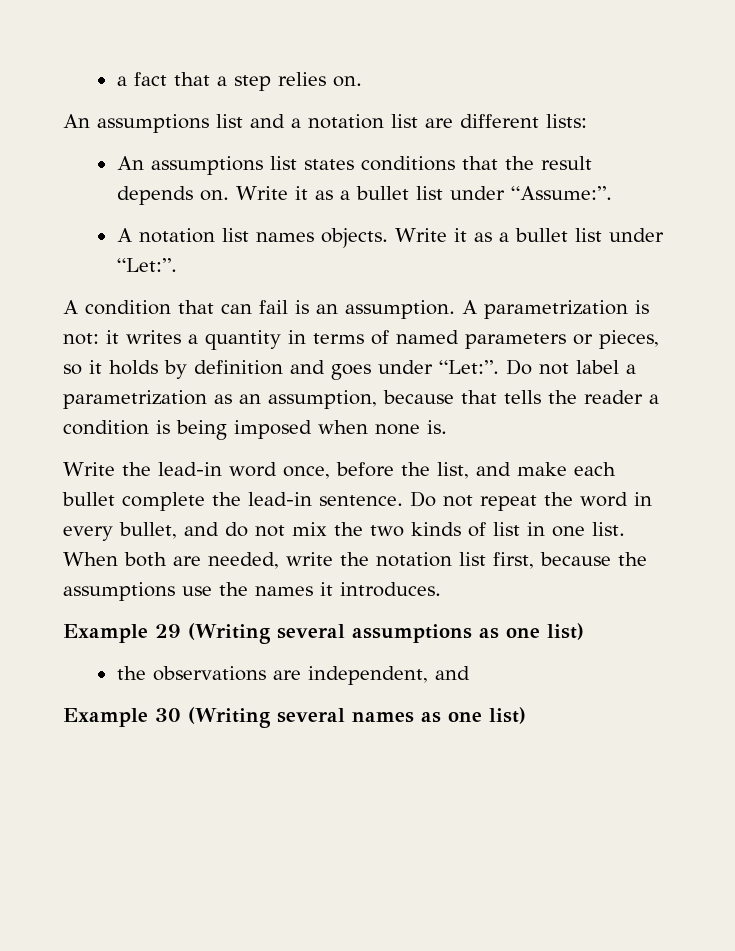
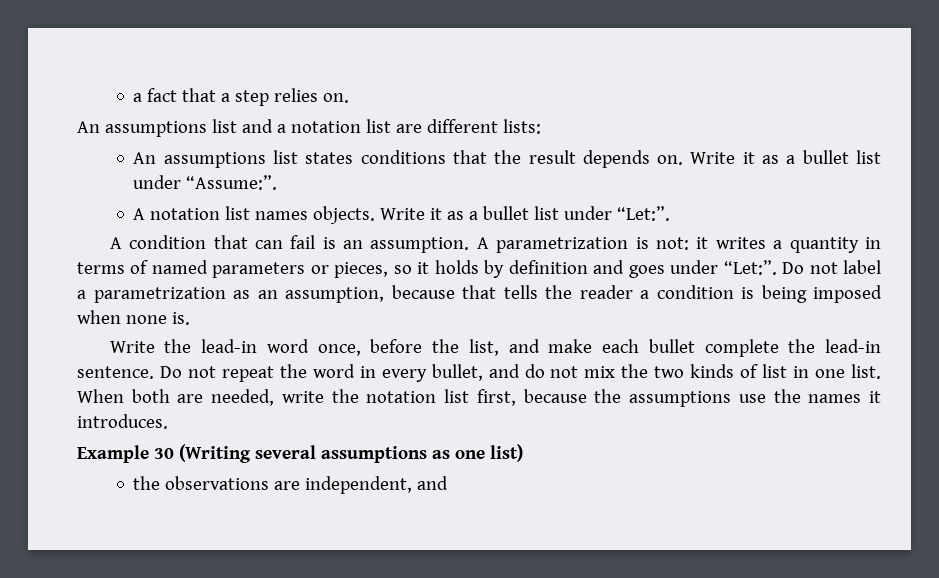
[155,624,181,638] 29 -> [153,448,174,459] 30
[63,707,526,728] // Example 30 (Writing several names as one list) -> (449, 483) none

